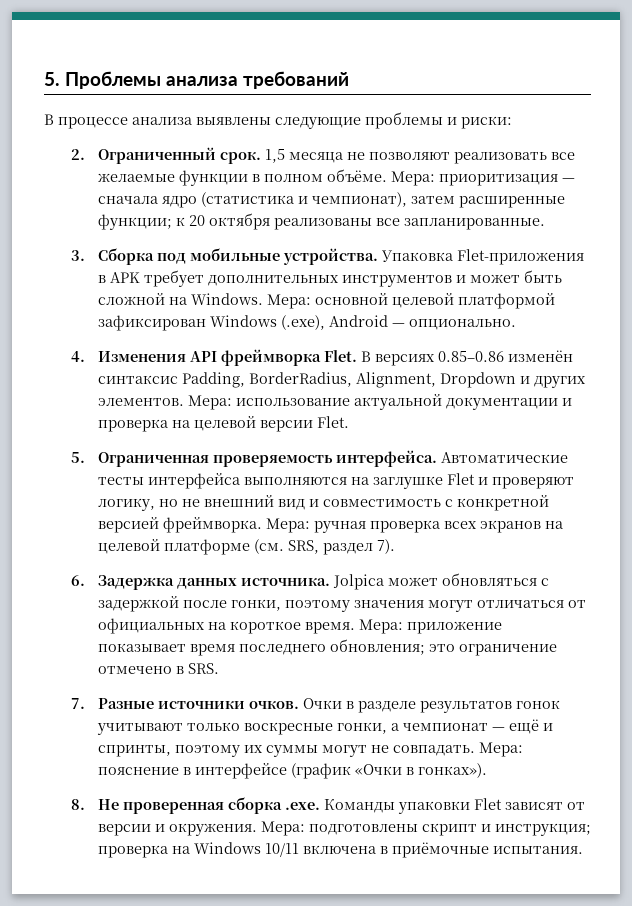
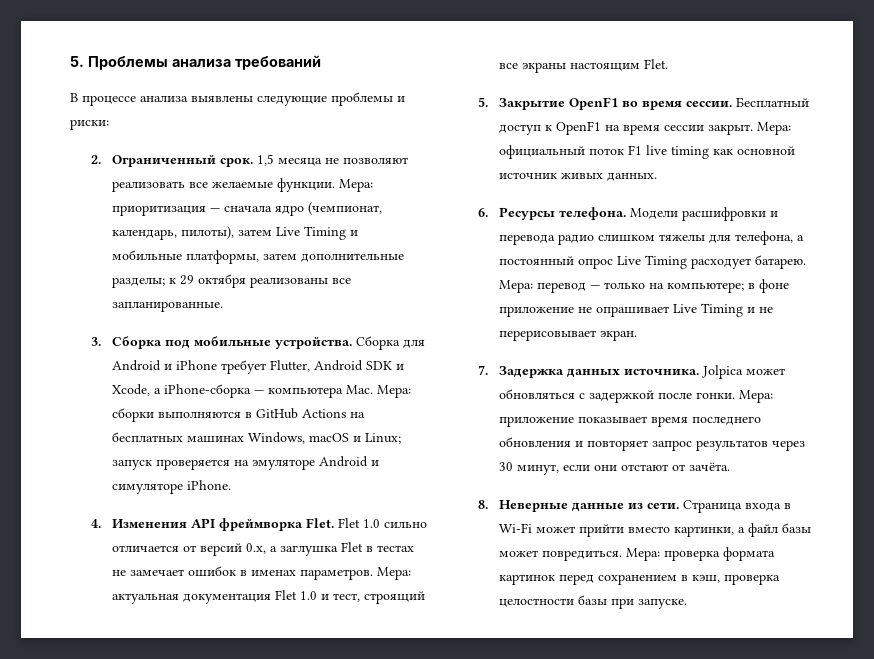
[178,169,387,186] функции в полном объёме. -> [277,178,336,192] функции.
[200,192,565,208] [97,214,205,230] (статистика и чемпионат), затем расширенные функции; к 20 -> [308,202,383,215] [112,226,359,240] [112,250,405,264] [112,275,195,288] (чемпионат, календарь, пилоты), затем Live Timing и мобильные платформы, затем дополнительные разделы; к 29
[380,249,584,265] [97,270,562,287] [97,293,555,309] [97,315,516,331] Упаковка Flet-приложения в APK требует дополнительных инструментов и может быть сложной на Windows. Мера: основной целевой платформой зафиксирован Windows (.exe), Android — опционально. -> [356,336,426,350] [112,360,405,374] [112,384,412,398] [112,408,366,422] [112,432,402,444] [112,456,380,470] [112,480,232,494] Сборка для Android и iPhone требует Flutter, Android SDK и Xcode, а iPhone-сборка — компьютера Mac. Мера: сборки выполняются в GitHub Actions на бесплатных машинах Windows, macOS и Linux; запуск проверяется на эмуляторе Android и симуляторе iPhone.
[360,350,573,366] [97,372,586,388] [97,394,572,410] [97,416,349,432] [70,450,568,467] [97,473,574,489] [97,495,549,511] [97,517,563,533] [97,539,395,555] [70,575,85,586] В версиях 0.85–0.86 изменён синтаксис Padding, BorderRadius, Alignment, Dropdown и других элементов. Мера: использование актуальной документации и проверка на целевой версии Flet. // 5. Ограниченная проверяемость интерфейса. Автоматические тесты интерфейса выполняются на заглушке Flet и проверяют логику, но не внешний вид и совместимость с конкретной версией фреймворка. Мера: ручная проверка всех экранов на целевой платформе (см. SRS, раздел 7). // 6. -> [338,518,428,528] [112,542,415,556] [112,566,412,580] [112,590,426,604] [499,59,669,73] [478,97,810,110] [499,121,792,135] [499,145,796,159] [499,172,658,181] [478,207,779,221] [499,231,805,245] [499,255,807,269] [499,279,790,293] [499,303,774,317] [499,330,638,341] [478,365,489,375] Flet 1.0 сильно отличается от версий 0.x, а заглушка Flet в тестах не замечает ошибок в именах параметров. Мера: актуальная документация Flet 1.0 и тест, строящий все экраны настоящим Flet. // 5. Закрытие OpenF1 во время сессии. Бесплатный доступ к OpenF1 на время сессии закрыт. Мера: официальный поток F1 live timing как основной источник живых данных. // 6. Ресурсы телефона. Модели расшифровки и перевода радио слишком тяжелы для телефона, а постоянный опрос Live Timing расходует батарею. Мера: перевод — только на компьютере; в фоне приложение не опрашивает Live Timing и не перерисовывает экран. // 7.
[230,599,586,612] [97,618,355,634] гонки, поэтому значения могут отличаться от официальных на короткое время. -> [696,392,736,399] гонки.
[329,639,557,656] [97,663,219,674] [70,698,560,713] [96,719,553,735] [97,742,523,757] [97,763,487,779] [70,797,585,814] [97,821,591,836] [97,842,583,858] обновления; это ограничение отмечено в SRS. // 7. Разные источники очков. Очки в разделе результатов гонок учитывают только воскресные гонки, а чемпионат — ещё и спринты, поэтому их суммы могут не совпадать. Мера: пояснение в интерфейсе (график «Очки в гонках»). // 8. Не проверенная сборка .exe. Команды упаковки Flet зависят от версии и окружения. Мера: подготовлены скрипт и инструкция; проверка на Windows 10/11 включена в приёмочные испытания. -> [499,437,806,451] [499,462,731,475] [478,500,792,513] [499,523,812,537] [499,547,776,561] [499,574,781,585] [499,595,688,609] обновления и повторяет запрос результатов через 30 минут, если они отстают от зачёта. // 8. Неверные данные из сети. Страница входа в Wi-Fi может прийти вместо картинки, а файл базы может повредиться. Мера: проверка формата картинок перед сохранением в кэш, проверка целостности базы при запуске.

